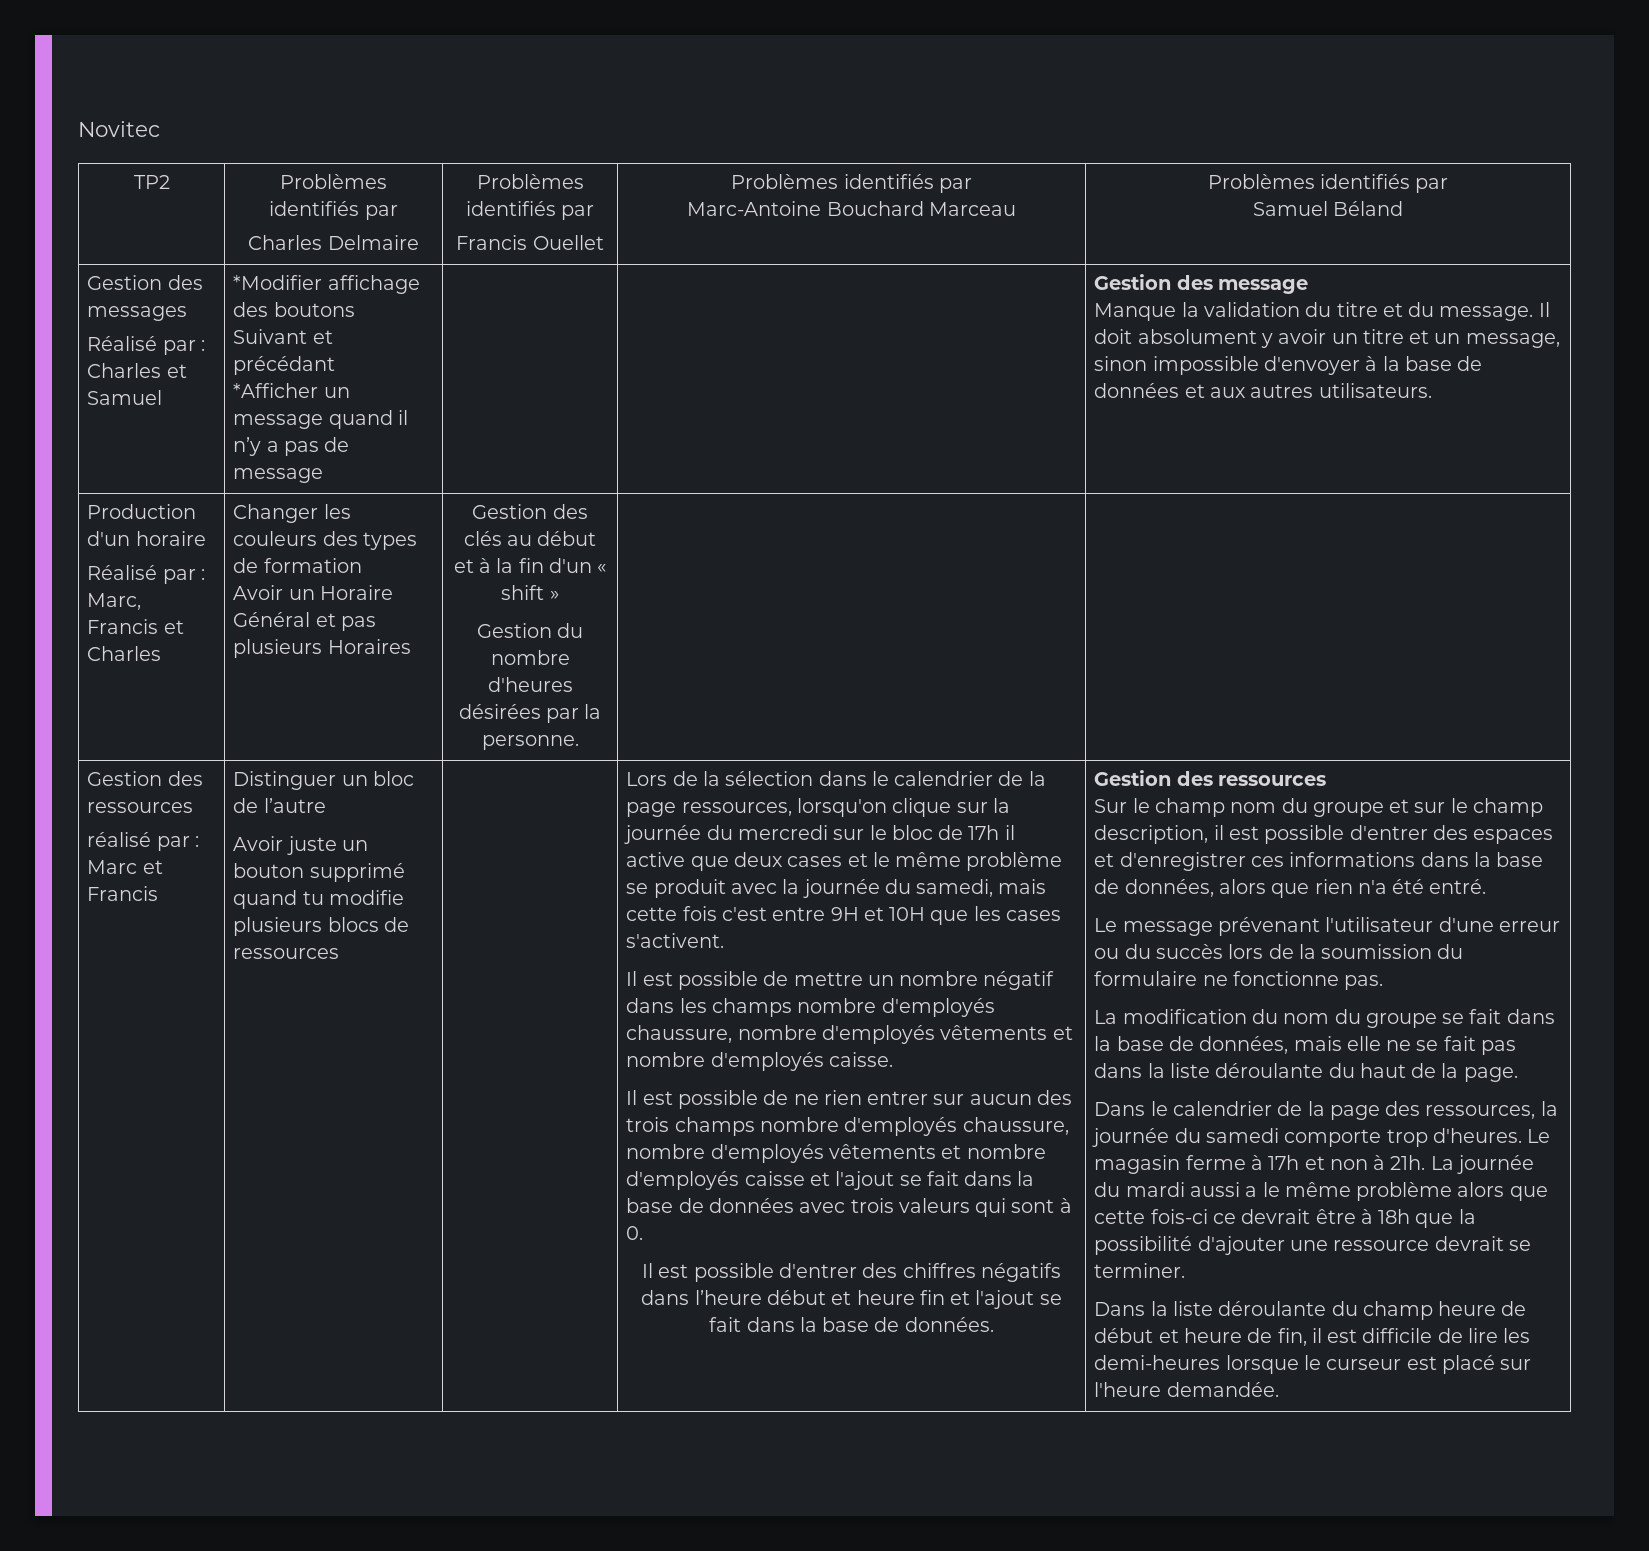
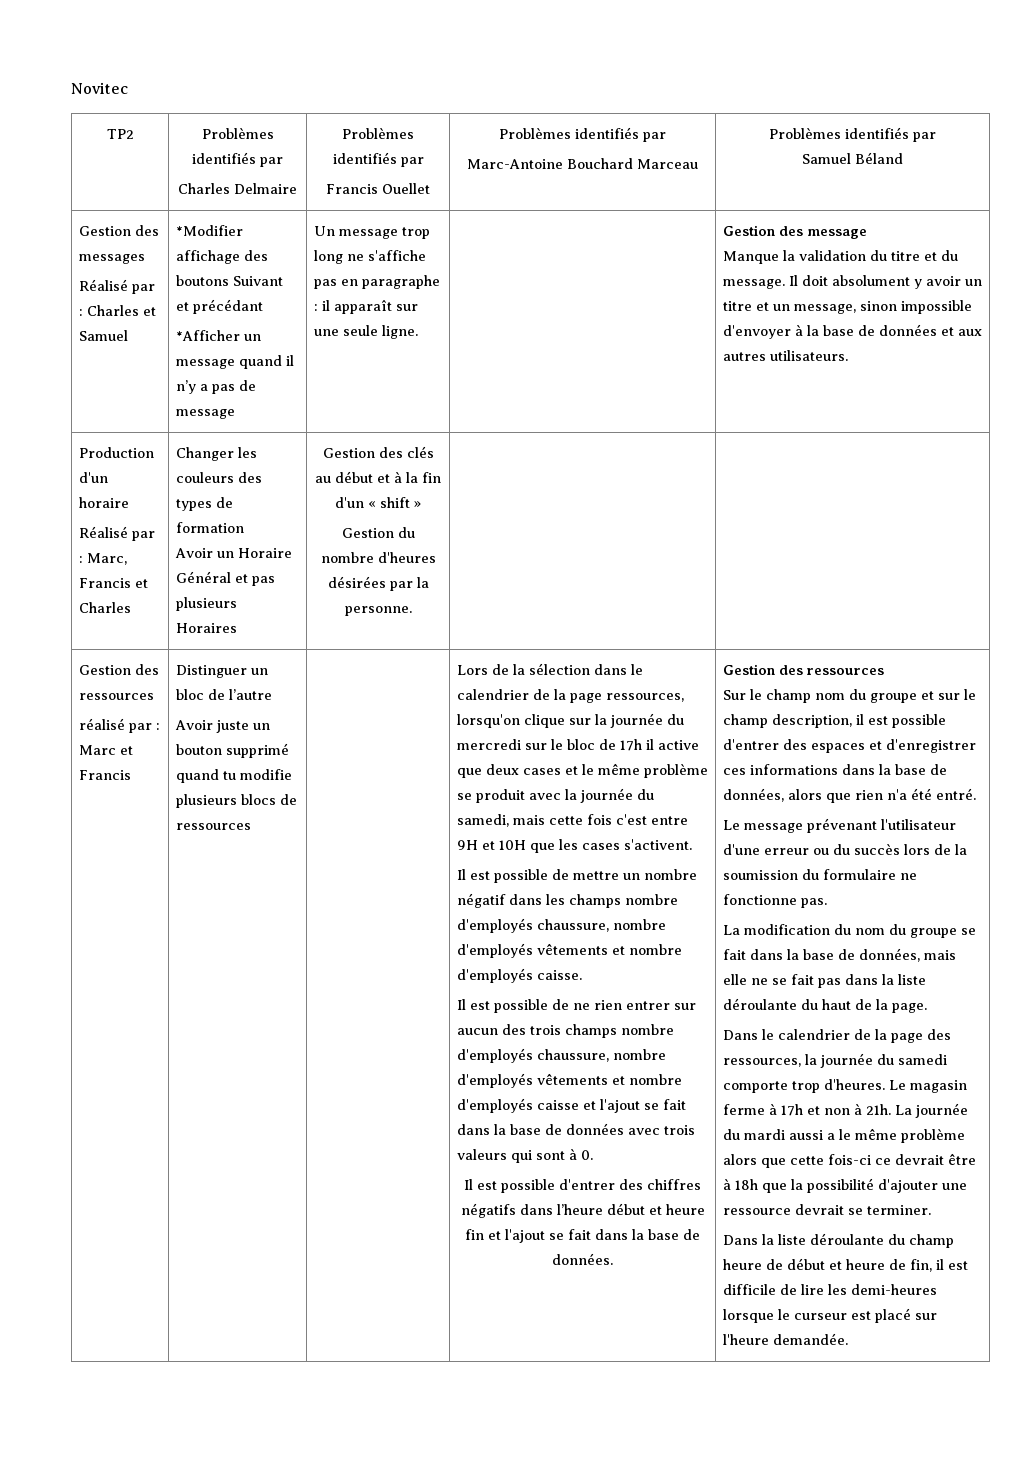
(324, 475) none -> [313,226,430,239] [313,250,426,264] [313,275,440,289] [313,300,418,314] [313,325,418,339] Un message trop long ne s'affiche pas en paragraphe : il apparaît sur une seule ligne.

